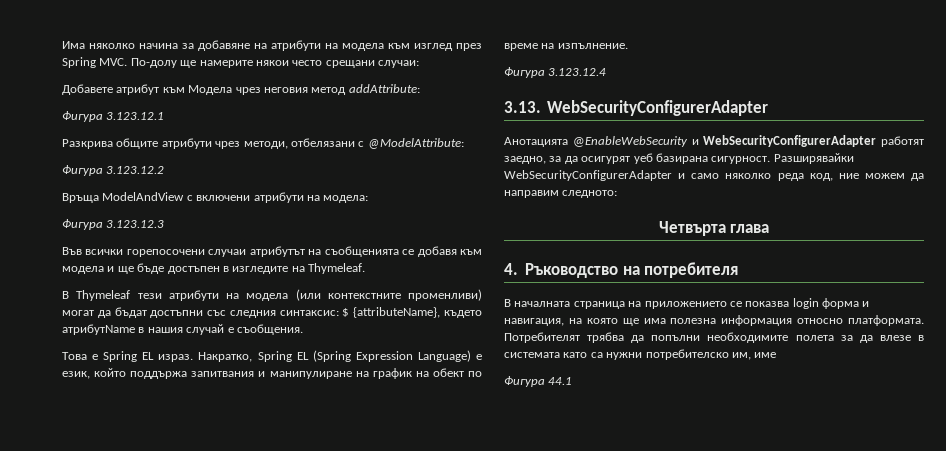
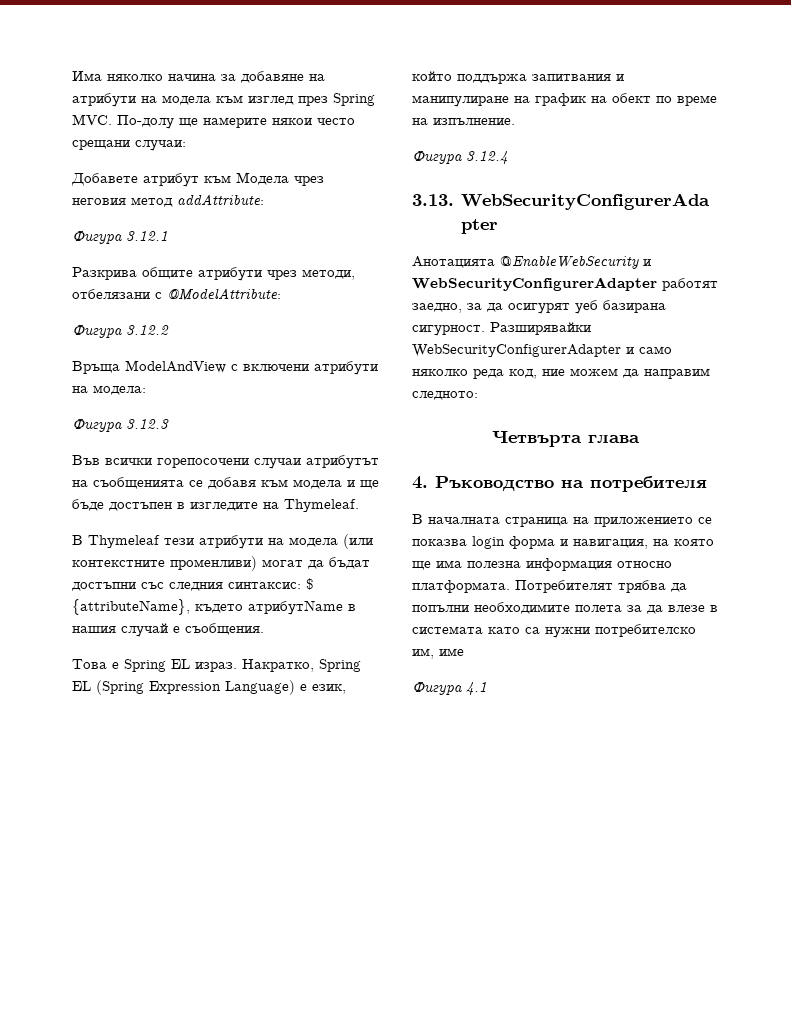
[106,112,165,120] 3.123.12.1 -> [126,231,168,241] 3.12.1
[106,166,165,174] 3.123.12.2 -> [126,325,169,335] 3.12.2
[106,220,165,228] 3.123.12.3 -> [126,419,169,429] 3.12.3
[548,68,607,76] 3.123.12.4 -> [466,151,508,164] 3.12.4
[548,377,573,385] 44.1 -> [466,682,487,695] 4.1

